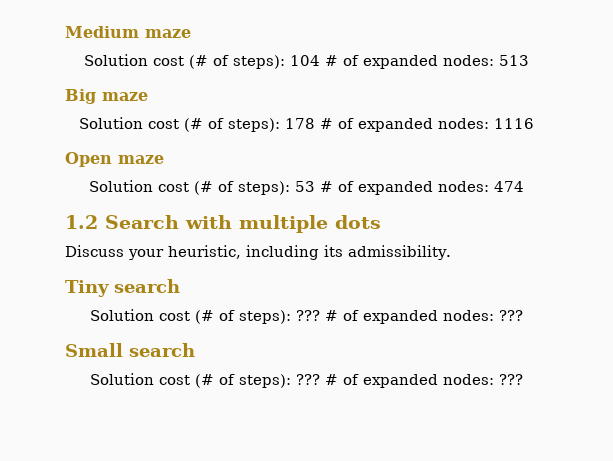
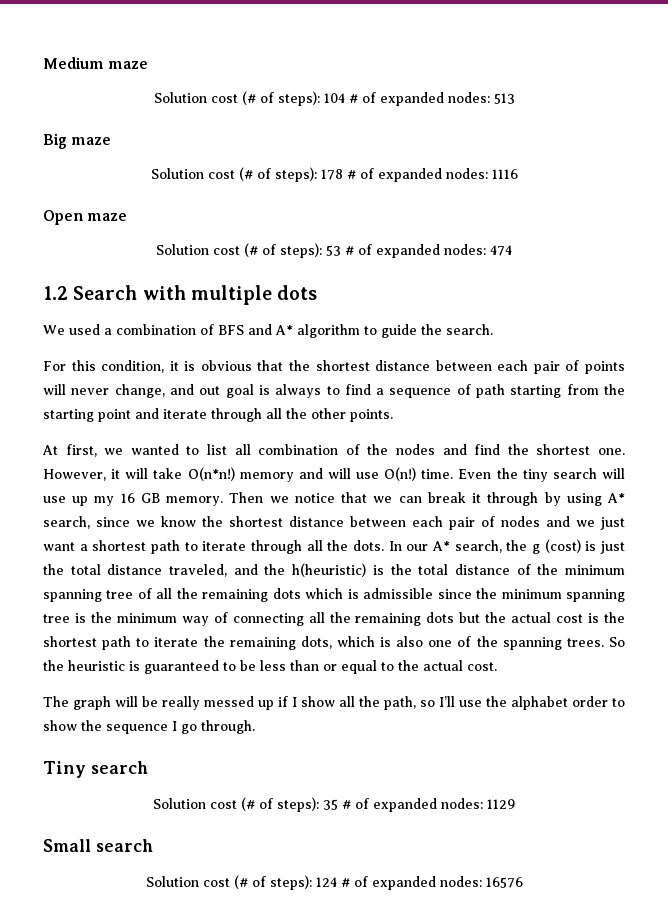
[65,245,451,260] Discuss your heuristic, including its admissibility. -> [43,324,493,338] [43,360,625,374] [43,384,625,398] [43,408,393,422] [42,444,626,457] [43,467,625,482] [43,492,626,506] [43,516,625,530] [43,539,626,554] [43,563,625,577] [43,588,625,602] [43,612,625,626] [43,636,625,650] [43,660,497,674] [43,696,625,710] [43,720,255,734] We used a combination of BFS and A* algorithm to guide the search. // For this condition, it is obvious that the shortest distance between each pair of points will never change, and out goal is always to find a sequence of path starting from the starting point and iterate through all the other points. // At first, we wanted to list all combination of the nodes and find the shortest one. However, it will take O(n*n!) memory and will use O(n!) time. Even the tiny search will use up my 16 GB memory. Then we notice that we can break it through by using A* search, since we know the shortest distance between each pair of nodes and we just want a shortest path to iterate through all the dots. In our A* search, the g (cost) is just the total distance traveled, and the h(heuristic) is the total distance of the minimum spanning tree of all the remaining dots which is admissible since the minimum spanning tree is the minimum way of connecting all the remaining dots but the actual cost is the shortest path to iterate the remaining dots, which is also one of the spanning trees. So the heuristic is guaranteed to be less than or equal to the actual cost. // The graph will be really messed up if I show all the path, so I’ll use the alphabet order to show the sequence I go through.
[296,310,523,324] ??? # of expanded nodes: ??? -> [323,798,515,812] 35 # of expanded nodes: 1129
[296,374,523,388] ??? # of expanded nodes: ??? -> [315,876,523,890] 124 # of expanded nodes: 16576

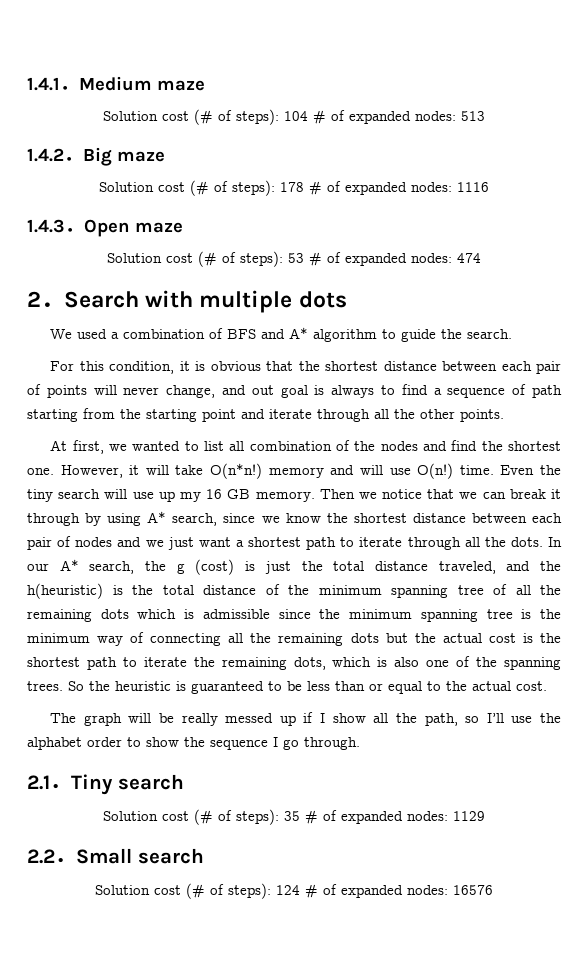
(43, 63) none -> [27,77,79,91] 1.4.1．
(515, 98) none -> [27,148,83,162] 1.4.2．
(518, 174) none -> [27,219,84,233] 1.4.3．
[43,286,68,300] 1.2 -> [27,291,64,307] 2．
(255, 727) none -> [27,775,71,790] 2.1．
(515, 804) none -> [27,849,76,864] 2.2．

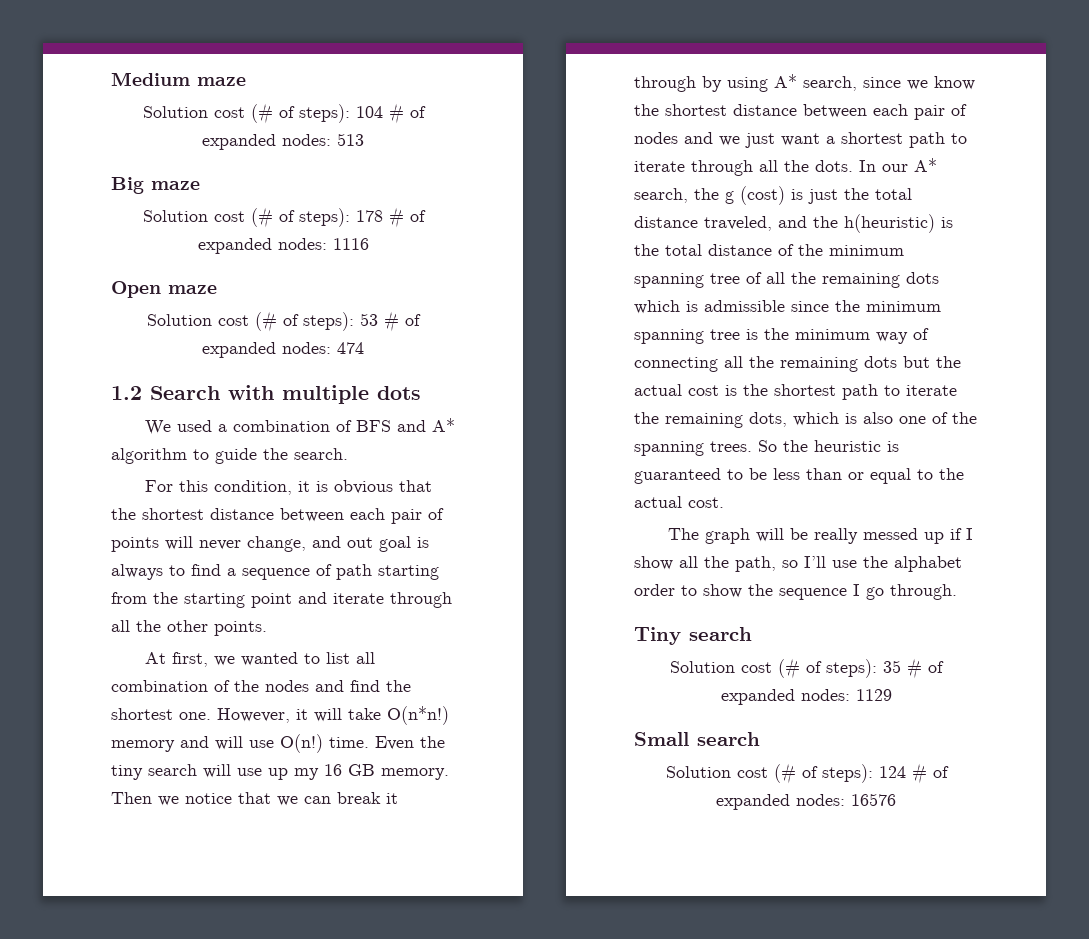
[27,77,79,91] 1.4.1． -> (111, 79) none
[27,148,83,162] 1.4.2． -> (364, 139) none
[27,219,84,233] 1.4.3． -> (369, 244) none
[27,291,64,307] 2． -> [111,386,142,400] 1.2
[27,775,71,790] 2.1． -> (957, 592) none
[27,849,76,864] 2.2． -> (892, 695) none

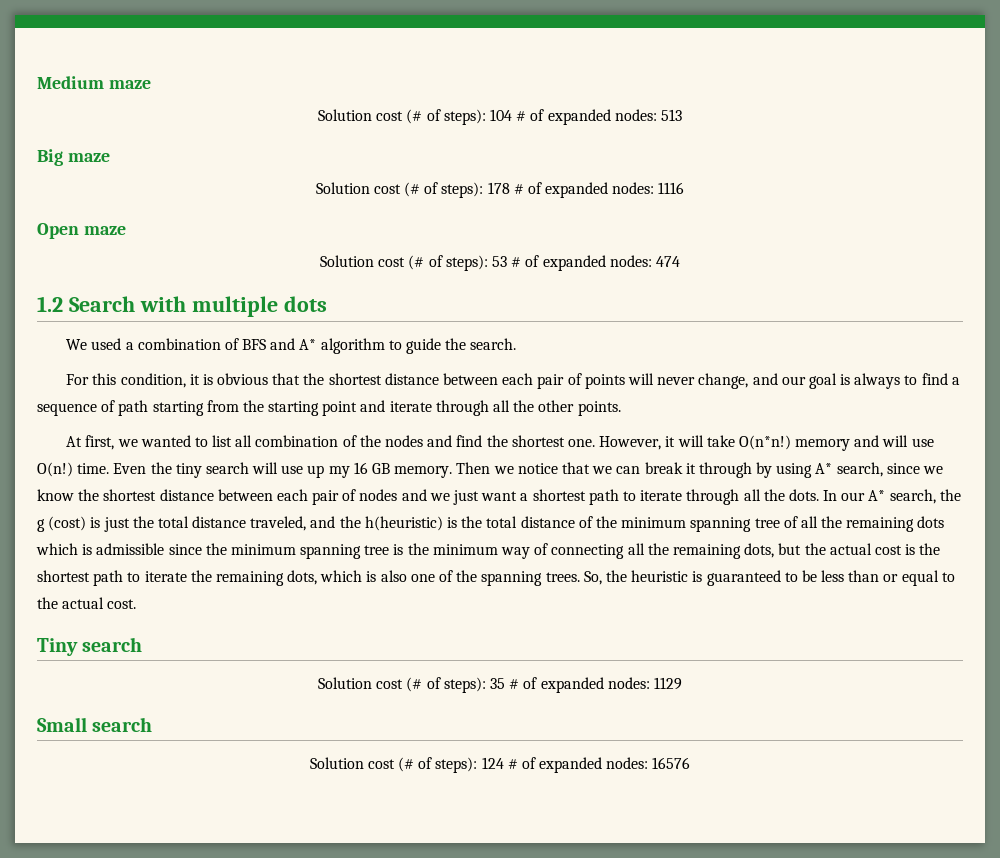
[347,537,373,548] out -> [781,376,806,385] our
[864,356,897,368] dots -> [744,543,775,558] dots,
[758,440,777,452] So -> [583,571,602,585] So,
[667,528,973,544] [634,556,962,572] [634,584,957,600] // The graph will be really messed up if I show all the path, so I’ll use the alphabet order to show the sequence I go through. -> (137, 604) none

